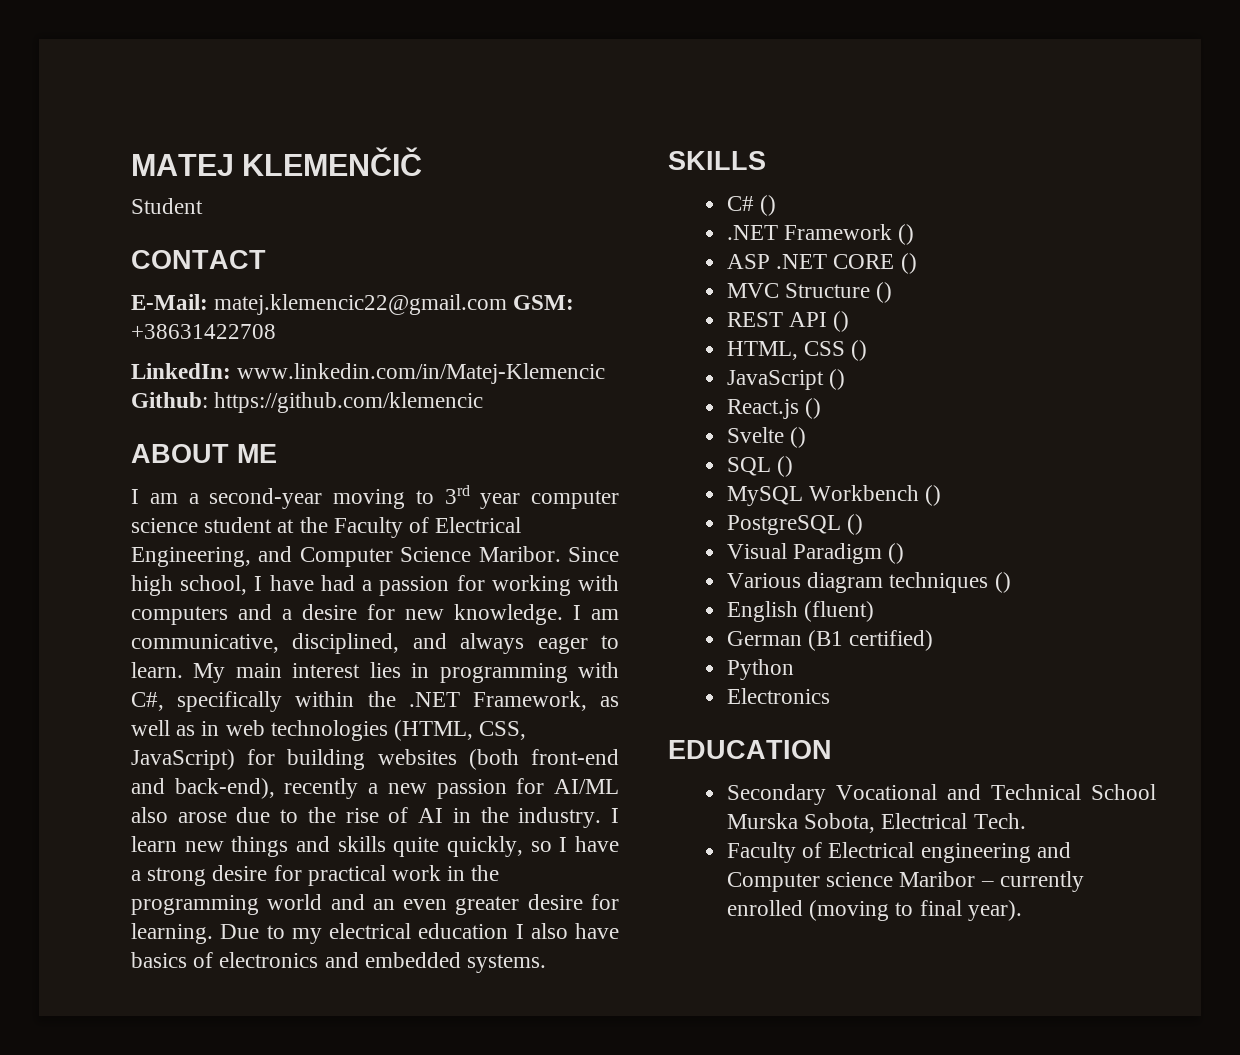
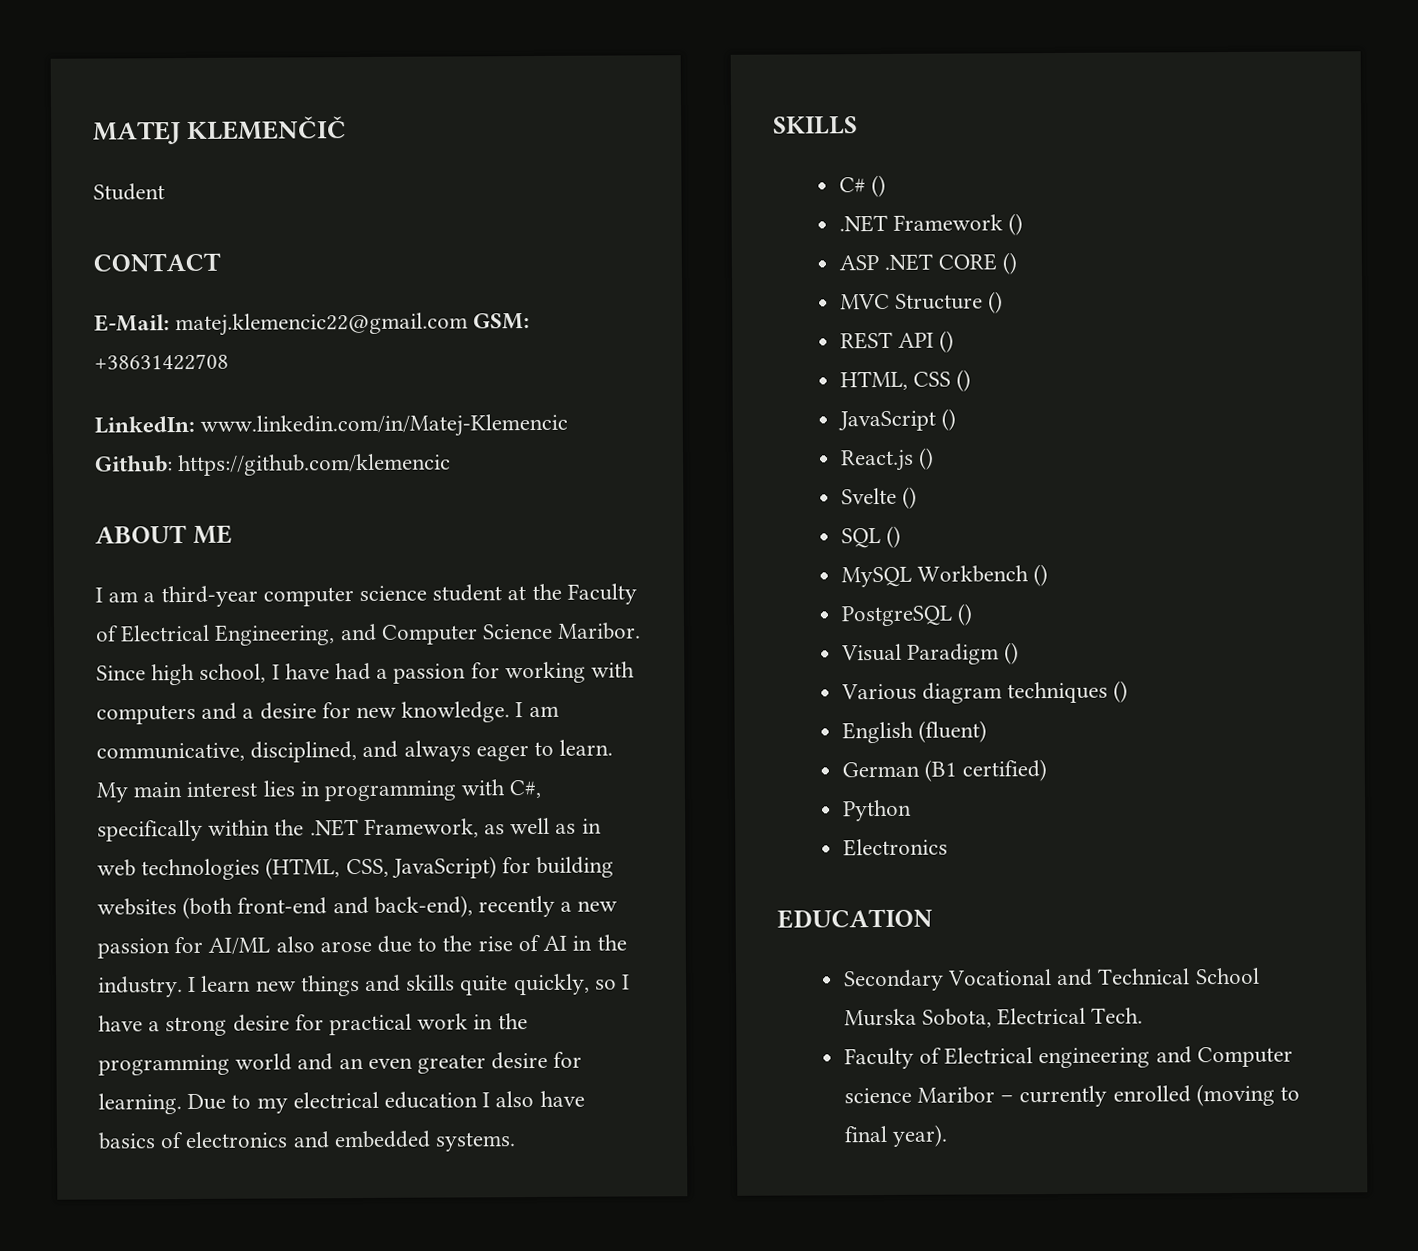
[209,485,521,509] second-year moving to 3rd year -> [160,585,258,608] third-year

